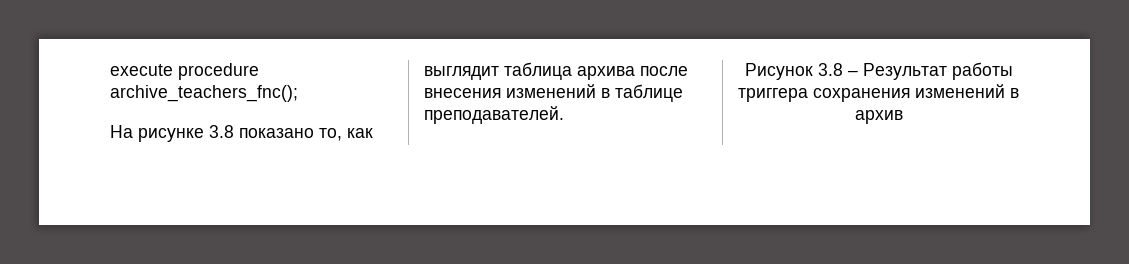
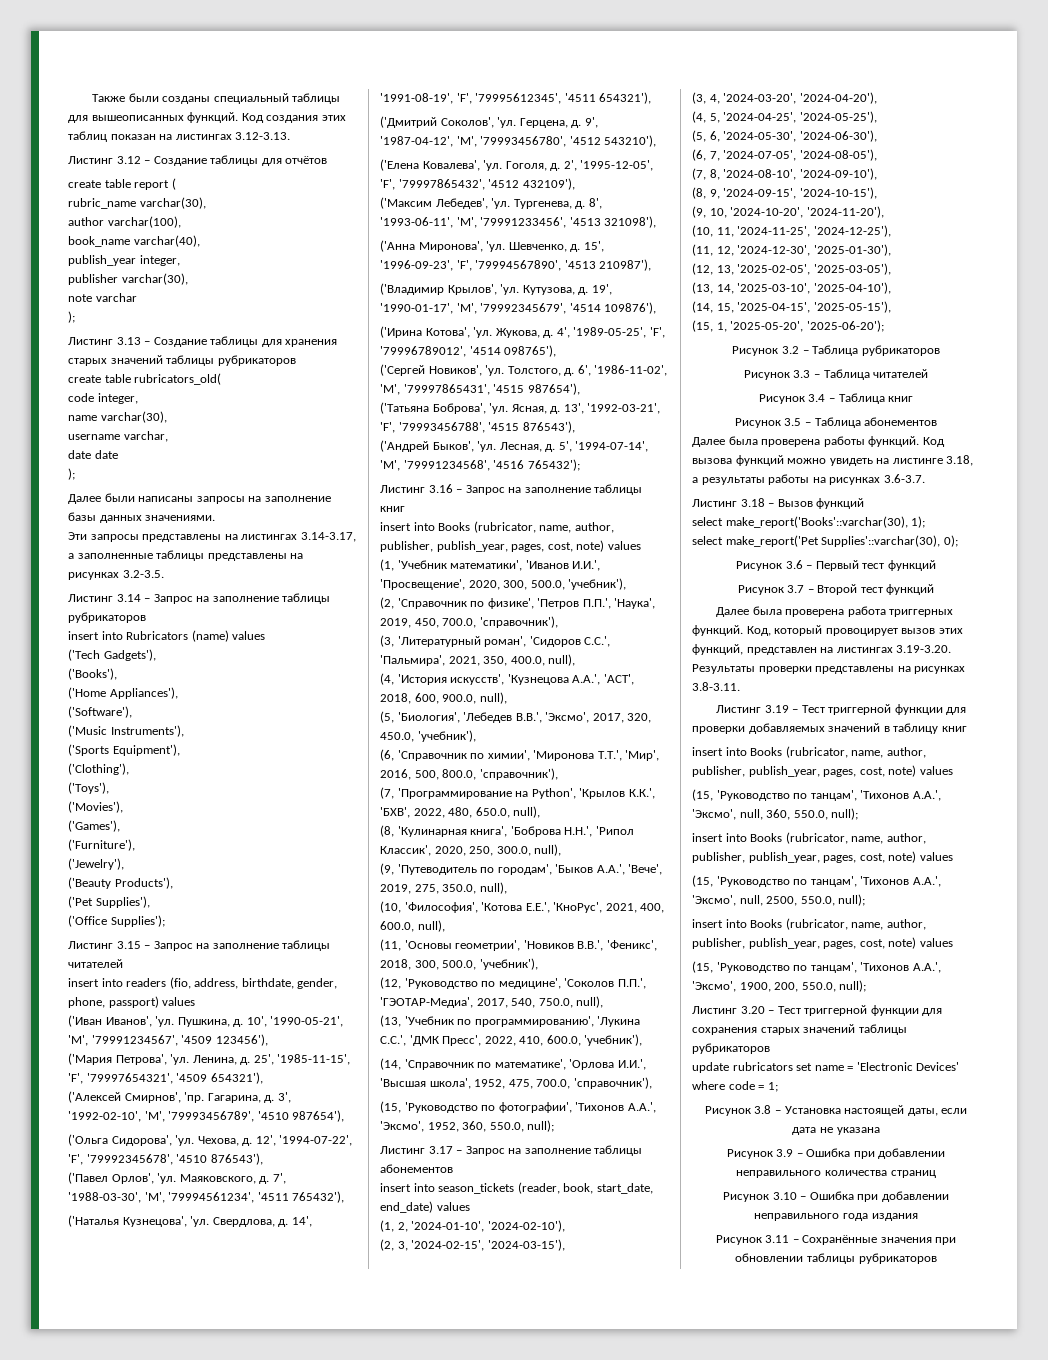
[110,63,259,80] [110,85,298,102] [110,125,373,142] [424,62,688,80] [424,84,683,102] [424,106,564,124] [744,62,1013,80] [738,84,1019,102] [854,110,903,124] execute procedure archive_teachers_fnc(); // На рисунке 3.8 показано то, как выглядит таблица архива после внесения изменений в таблице преподавателей. // Рисунок 3.8 – Результат работы триггера сохранения изменений в архив -> [92,93,341,104] [68,112,346,123] [68,131,291,142] [68,155,328,166] [68,178,176,190] [68,197,206,209] [68,216,181,228] [68,235,200,247] [68,255,180,266] [68,273,188,285] [68,293,137,302] [68,311,75,323] [68,336,338,347] [68,355,296,366] [68,373,222,385] [68,393,138,404] [68,411,167,423] [68,431,168,442] [68,450,118,459] [68,468,75,480] [68,493,331,504] [68,512,216,523] [68,532,356,542] [68,550,304,561] [68,570,164,580] [68,593,331,604] [68,612,146,623] [68,630,266,642] [68,649,156,661] [68,668,117,680] [68,687,178,699] [68,706,132,718] [68,725,184,737] [68,744,180,756] [68,763,129,775] [68,782,109,794] [68,801,123,813] [68,820,120,832] [68,839,135,851] [68,858,124,870] [68,877,173,889] [68,896,150,908] [68,915,165,927] [68,940,331,951] [68,959,123,968] [68,977,338,989] [68,996,196,1008] [68,1015,344,1027] [68,1034,268,1046] [68,1053,351,1065] [68,1072,263,1084] [68,1091,291,1103] [68,1110,345,1122] [68,1134,353,1146] [68,1153,263,1165] [68,1172,286,1184] [68,1191,345,1203] [68,1215,312,1227] [380,92,652,104] [380,116,598,128] [380,135,657,147] [380,159,654,171] [380,178,575,190] [380,197,602,209] [380,216,657,228] [380,240,604,252] [380,259,652,271] [380,283,612,295] [380,302,657,314] [380,326,665,338] [380,345,557,357] [380,364,668,376] [380,383,580,395] [380,402,661,414] [380,421,575,433] [380,440,649,452] [380,459,580,471] [380,484,643,495] [380,506,405,512] [380,521,614,533] [380,540,641,552] [380,559,601,571] [380,578,627,590] [380,597,656,609] [380,616,558,628] [380,635,611,647] [380,654,576,666] [380,673,634,685] [380,692,507,704] [380,711,652,723] [380,730,476,742] [380,749,660,761] [380,768,558,780] [380,787,655,799] [380,806,541,818] [380,825,634,837] [380,844,562,856] [380,863,663,875] [380,882,507,894] [380,901,665,913] [380,920,445,932] [380,939,657,951] [380,958,538,970] [380,977,646,989] [380,996,604,1008] [380,1015,641,1027] [380,1034,643,1046] [380,1058,646,1070] [380,1077,652,1089] [380,1101,656,1113] [380,1120,555,1132] [380,1145,643,1156] [380,1164,453,1173] [380,1182,653,1194] [380,1201,470,1213] [380,1220,565,1232] [380,1239,565,1251] [692,92,877,104] [692,111,877,123] [692,130,877,142] [692,149,877,161] [692,168,877,180] [692,187,877,199] [692,206,884,218] [692,225,891,237] [692,244,891,256] [692,263,891,275] [692,282,891,294] [692,301,891,313] [692,320,884,332] [732,345,940,356] [743,369,929,380] [758,393,914,404] [734,417,938,428] [692,436,945,447] [692,455,974,466] [692,474,925,485] [692,498,865,509] [692,516,926,528] [692,535,958,547] [736,560,936,571] [737,584,935,595] [716,606,954,617] [692,625,963,636] [692,644,952,655] [692,664,966,674] [692,682,740,691] [716,704,967,715] [692,723,967,734] [692,746,926,758] [692,765,953,777] [692,789,941,801] [692,808,859,820] [692,832,926,844] [692,851,953,863] [692,875,941,887] [692,894,866,906] [692,918,926,930] [692,937,953,949] [692,961,941,973] [692,980,867,992] [692,1005,943,1016] [692,1024,907,1035] [692,1043,770,1054] [692,1062,960,1073] [692,1081,778,1092] [704,1105,968,1116] [792,1127,880,1135] [726,1148,946,1159] [736,1170,936,1178] [723,1191,949,1202] [754,1213,918,1221] [715,1235,957,1245] [735,1253,937,1264] Также были созданы специальный таблицы для вышеописанных функций. Код создания этих таблиц показан на листингах 3.12-3.13. // Листинг 3.12 – Создание таблицы для отчётов // create table report ( // rubric_name varchar(30), // author varchar(100), // book_name varchar(40), // publish_year integer, // publisher varchar(30), // note varchar // ); // Листинг 3.13 – Создание таблицы для хранения старых значений таблицы рубрикаторов // create table rubricators_old( // code integer, // name varchar(30), // username varchar, // date date // ); // Далее были написаны запросы на заполнение базы данных значениями. // Эти запросы представлены на листингах 3.14-3.17, а заполненные таблицы представлены на рисунках 3.2-3.5. // Листинг 3.14 – Запрос на заполнение таблицы рубрикаторов // insert into Rubricators (name) values // ('Tech Gadgets'), // ('Books'), // ('Home Appliances'), // ('Software'), // ('Music Instruments'), // ('Sports Equipment'), // ('Clothing'), // ('Toys'), // ('Movies'), // ('Games'), // ('Furniture'), // ('Jewelry'), // ('Beauty Products'), // ('Pet Supplies'), // ('Office Supplies'); // Листинг 3.15 – Запрос на заполнение таблицы читателей // insert into readers (fio, address, birthdate, gender, phone, passport) values // ('Иван Иванов', 'ул. Пушкина, д. 10', '1990-05-21', 'M', '79991234567', '4509 123456'), // ('Мария Петрова', 'ул. Ленина, д. 25', '1985-11-15', 'F', '79997654321', '4509 654321'), // ('Алексей Смирнов', 'пр. Гагарина, д. 3', '1992-02-10', 'M', '79993456789', '4510 987654'), // ('Ольга Сидорова', 'ул. Чехова, д. 12', '1994-07-22', 'F', '79992345678', '4510 876543'), // ('Павел Орлов', 'ул. Маяковского, д. 7', '1988-03-30', 'M', '79994561234', '4511 765432'), // ('Наталья Кузнецова', 'ул. Свердлова, д. 14', '1991-08-19', 'F', '79995612345', '4511 654321'), // ('Дмитрий Соколов', 'ул. Герцена, д. 9', '1987-04-12', 'M', '79993456780', '4512 543210'), // ('Елена Ковалева', 'ул. Гоголя, д. 2', '1995-12-05', 'F', '79997865432', '4512 432109'), // ('Максим Лебедев', 'ул. Тургенева, д. 8', '1993-06-11', 'M', '79991233456', '4513 321098'), // ('Анна Миронова', 'ул. Шевченко, д. 15', '1996-09-23', 'F', '79994567890', '4513 210987'), // ('Владимир Крылов', 'ул. Кутузова, д. 19', '1990-01-17', 'M', '79992345679', '4514 109876'), // ('Ирина Котова', 'ул. Жукова, д. 4', '1989-05-25', 'F', '79996789012', '4514 098765'), // ('Сергей Новиков', 'ул. Толстого, д. 6', '1986-11-02', 'M', '79997865431', '4515 987654'), // ('Татьяна Боброва', 'ул. Ясная, д. 13', '1992-03-21', 'F', '79993456788', '4515 876543'), // ('Андрей Быков', 'ул. Лесная, д. 5', '1994-07-14', 'M', '79991234568', '4516 765432'); // Листинг 3.16 – Запрос на заполнение таблицы книг // insert into Books (rubricator, name, author, publisher, publish_year, pages, cost, note) values // (1, 'Учебник математики', 'Иванов И.И.', 'Просвещение', 2020, 300, 500.0, 'учебник'), // (2, 'Справочник по физике', 'Петров П.П.', 'Наука', 2019, 450, 700.0, 'справочник'), // (3, 'Литературный роман', 'Сидоров С.С.', 'Пальмира', 2021, 350, 400.0, null), // (4, 'История искусств', 'Кузнецова А.А.', 'АСТ', 2018, 600, 900.0, null), // (5, 'Биология', 'Лебедев В.В.', 'Эксмо', 2017, 320, 450.0, 'учебник'), // (6, 'Справочник по химии', 'Миронова Т.Т.', 'Мир', 2016, 500, 800.0, 'справочник'), // (7, 'Программирование на Python', 'Крылов К.К.', 'БХВ', 2022, 480, 650.0, null), // (8, 'Кулинарная книга', 'Боброва Н.Н.', 'Рипол Классик', 2020, 250, 300.0, null), // (9, 'Путеводитель по городам', 'Быков А.А.', 'Вече', 2019, 275, 350.0, null), // (10, 'Философия', 'Котова Е.Е.', 'КноРус', 2021, 400, 600.0, null), // (11, 'Основы геометрии', 'Новиков В.В.', 'Феникс', 2018, 300, 500.0, 'учебник'), // (12, 'Руководство по медицине', 'Соколов П.П.', 'ГЭОТАР-Медиа', 2017, 540, 750.0, null), // (13, 'Учебник по программированию', 'Лукина С.С.', 'ДМК Пресс', 2022, 410, 600.0, 'учебник'), // (14, 'Справочник по математике', 'Орлова И.И.', 'Высшая школа', 1952, 475, 700.0, 'справочник'), // (15, 'Руководство по фотографии', 'Тихонов А.А.', 'Эксмо', 1952, 360, 550.0, null); // Листинг 3.17 – Запрос на заполнение таблицы абонементов // insert into season_tickets (reader, book, start_date, end_date) values // (1, 2, '2024-01-10', '2024-02-10'), // (2, 3, '2024-02-15', '2024-03-15'), // (3, 4, '2024-03-20', '2024-04-20'), // (4, 5, '2024-04-25', '2024-05-25'), // (5, 6, '2024-05-30', '2024-06-30'), // (6, 7, '2024-07-05', '2024-08-05'), // (7, 8, '2024-08-10', '2024-09-10'), // (8, 9, '2024-09-15', '2024-10-15'), // (9, 10, '2024-10-20', '2024-11-20'), // (10, 11, '2024-11-25', '2024-12-25'), // (11, 12, '2024-12-30', '2025-01-30'), // (12, 13, '2025-02-05', '2025-03-05'), // (13, 14, '2025-03-10', '2025-04-10'), // (14, 15, '2025-04-15', '2025-05-15'), // (15, 1, '2025-05-20', '2025-06-20'); // Рисунок 3.2 – Таблица рубрикаторов // Рисунок 3.3 – Таблица читателей // Рисунок 3.4 – Таблица книг // Рисунок 3.5 – Таблица абонементов // Далее была проверена работы функций. Код вызова функций можно увидеть на листинге 3.18, а результаты работы на рисунках 3.6-3.7. // Листинг 3.18 – Вызов функций // select make_report('Books'::varchar(30), 1); // select make_report('Pet Supplies'::varchar(30), 0); // Рисунок 3.6 – Первый тест функций // Рисунок 3.7 – Второй тест функций // Далее была проверена работа триггерных функций. Код, который провоцирует вызов этих функций, представлен на листингах 3.19-3.20. Результаты проверки представлены на рисунках 3.8-3.11. // Листинг 3.19 – Тест триггерной функции для проверки добавляемых значений в таблицу книг // insert into Books (rubricator, name, author, publisher, publish_year, pages, cost, note) values // (15, 'Руководство по танцам', 'Тихонов А.А.', 'Эксмо', null, 360, 550.0, null); // insert into Books (rubricator, name, author, publisher, publish_year, pages, cost, note) values // (15, 'Руководство по танцам', 'Тихонов А.А.', 'Эксмо', null, 2500, 550.0, null); // insert into Books (rubricator, name, author, publisher, publish_year, pages, cost, note) values // (15, 'Руководство по танцам', 'Тихонов А.А.', 'Эксмо', 1900, 200, 550.0, null); // Листинг 3.20 – Тест триггерной функции для сохранения старых значений таблицы рубрикаторов // update rubricators set name = 'Electronic Devices' where code = 1; // Рисунок 3.8 – Установка настоящей даты, если дата не указана // Рисунок 3.9 – Ошибка при добавлении неправильного количества страниц // Рисунок 3.10 – Ошибка при добавлении неправильного года издания // Рисунок 3.11 – Сохранённые значения при обновлении таблицы рубрикаторов

